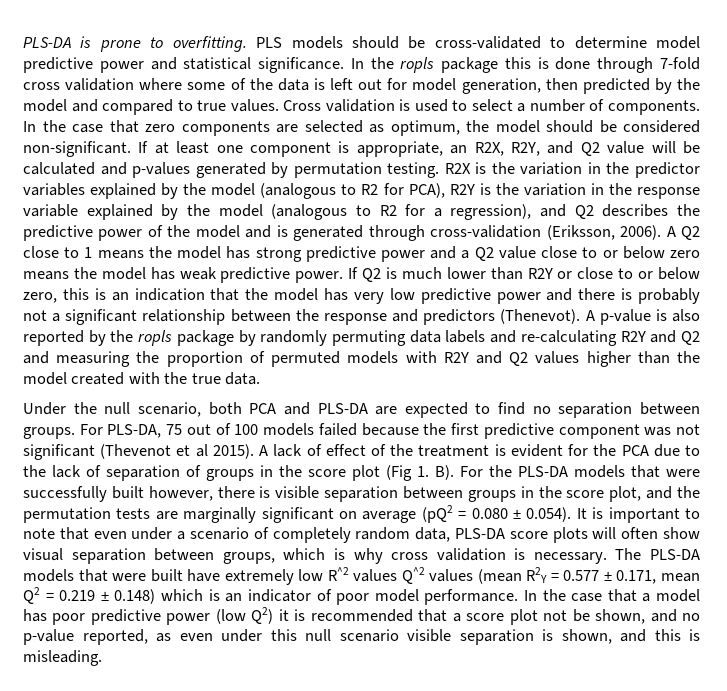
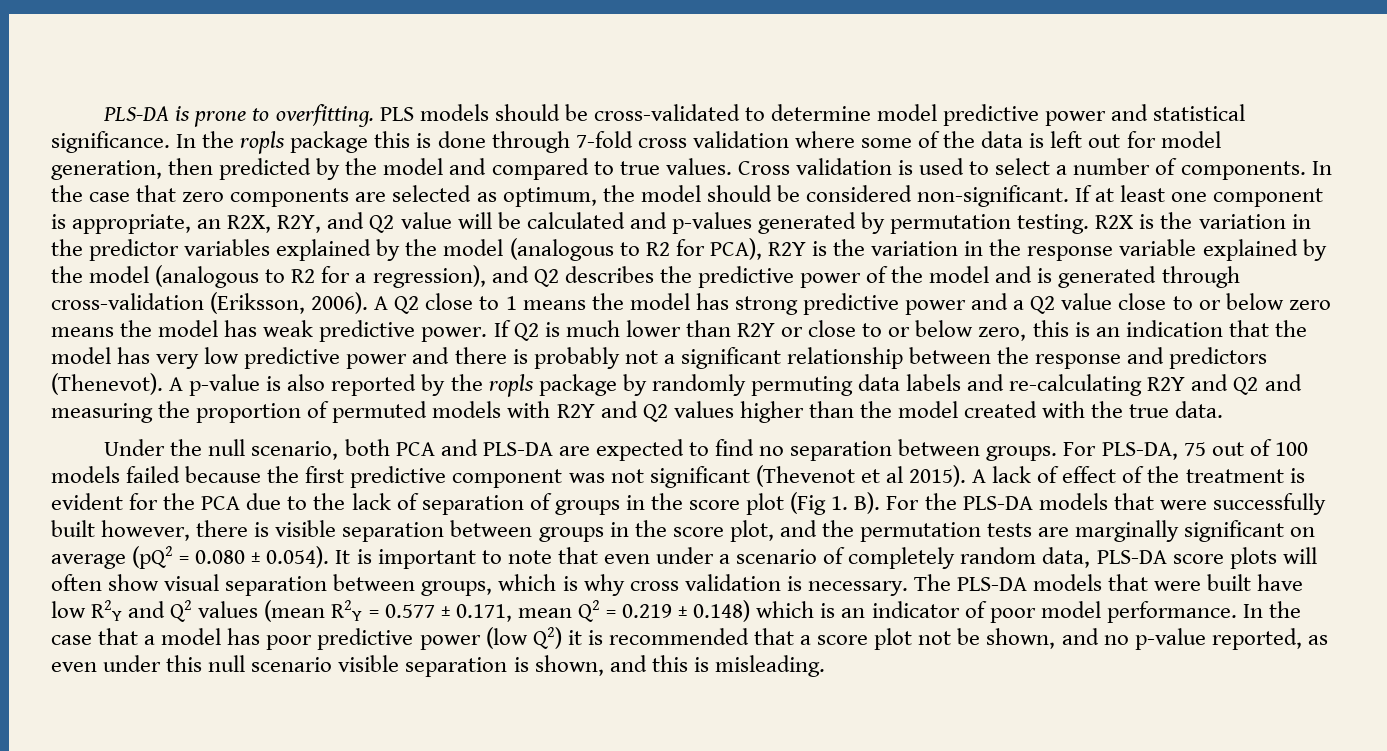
[224,567,425,585] extremely low R^2 values Q^2 -> [51,600,193,622] low R2Y and Q2

